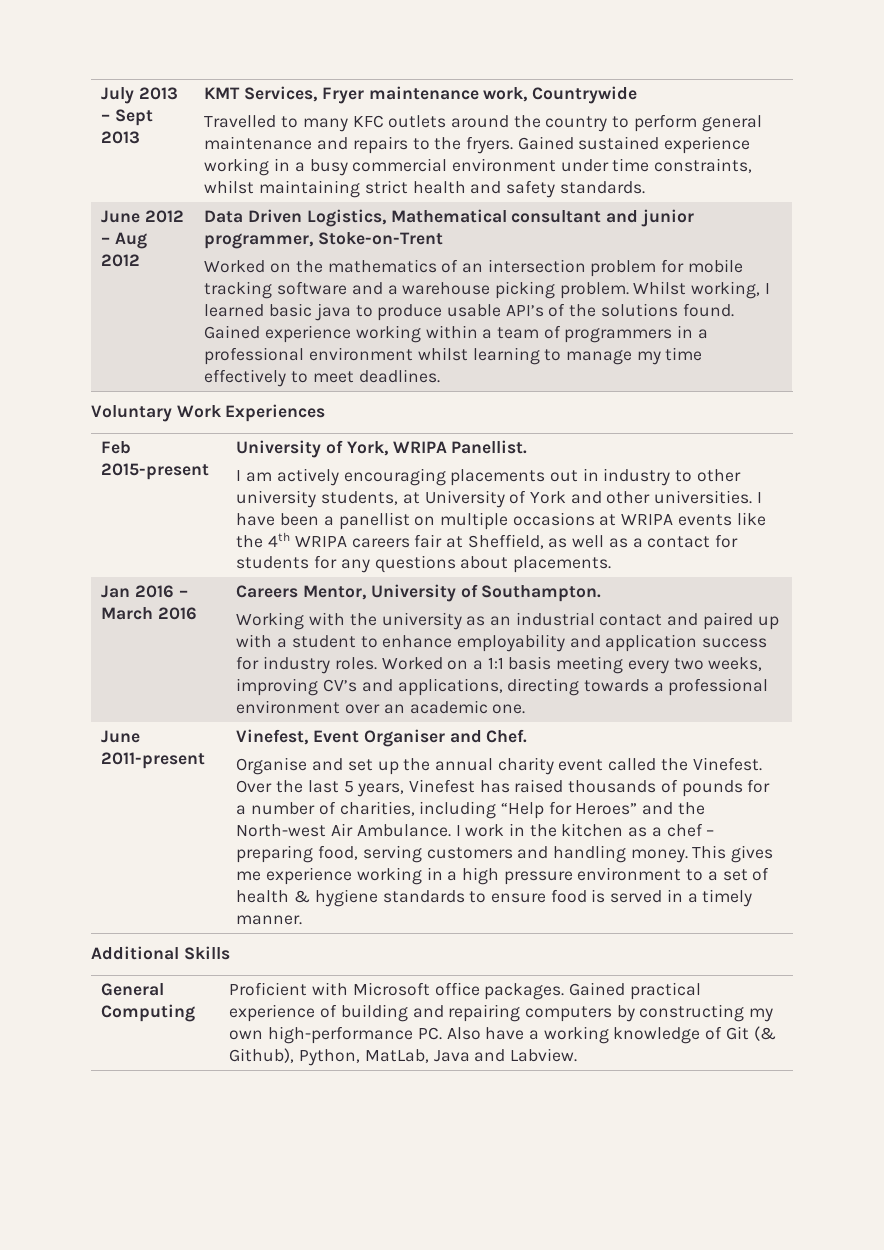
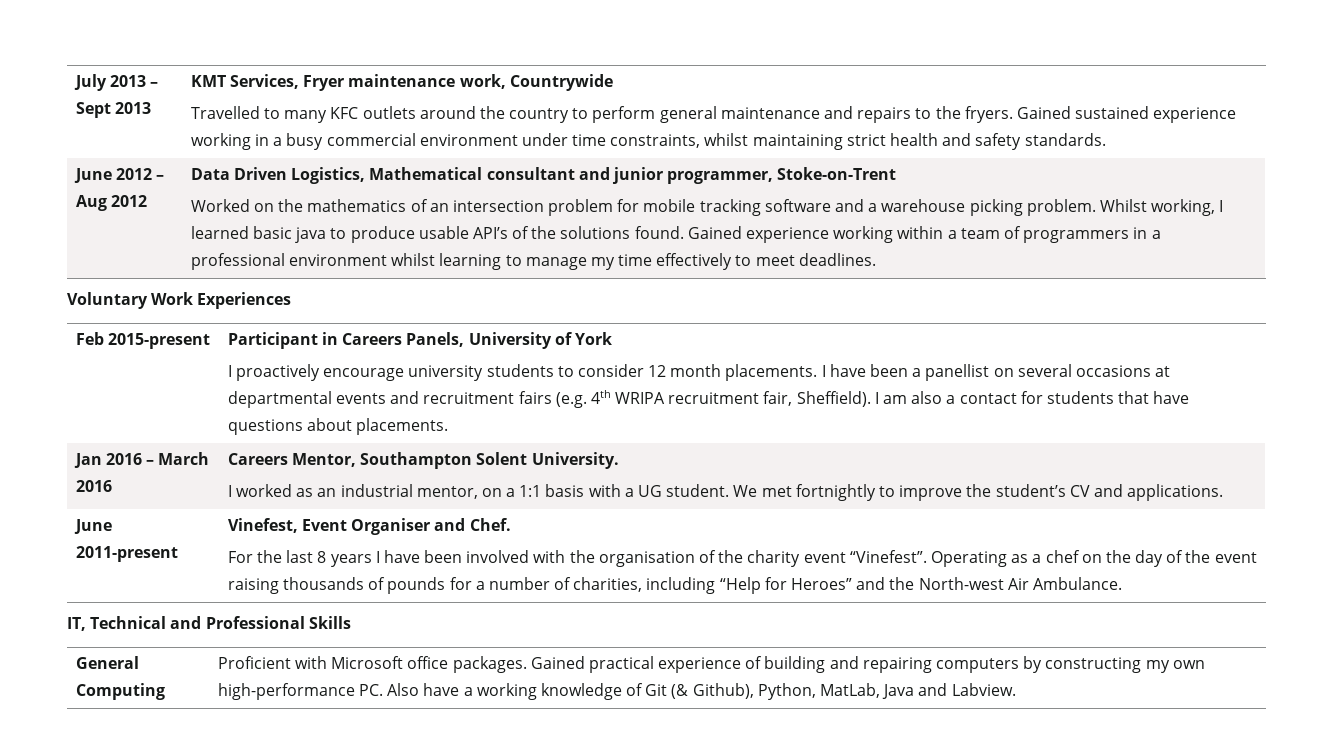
[236,440,528,458] [236,468,741,486] [236,490,753,508] University of York, WRIPA Panellist. // I am actively encouraging placements out in industry to other university students, at University of York and other universities. -> [227,332,612,349] [227,364,818,381] Participant in Careers Panels, University of York // I proactively encourage university students to consider 12 month placements.
[440,512,509,530] multiple -> [1017,364,1072,377] several
[621,512,766,526] [236,532,628,549] WRIPA events like the 4th WRIPA careers fair at Sheffield, as well as -> [227,390,943,408] departmental events and recruitment fairs (e.g. 4th WRIPA recruitment fair, Sheffield). I am also
[314,555,370,573] for any -> [1118,391,1190,404] that have
[370,584,602,602] [236,612,779,630] [236,634,768,652] [236,656,763,674] [236,678,769,696] [236,700,526,714] University of Southampton. // Working with the university as an industrial contact and paired up with a student to enhance employability and application success for industry roles. Worked on a 1:1 basis meeting every two weeks, improving CV’s and applications, directing towards a professional environment over an academic one. -> [360,452,619,469] [227,484,1224,501] Southampton Solent University. // I worked as an industrial mentor, on a 1:1 basis with a UG student. We met fortnightly to improve the student’s CV and applications.
[236,757,762,775] [236,779,564,797] Organise and set up the annual charity event called the Vinefest. Over the last 5 years, Vinefest has raised -> [227,550,1257,567] [227,578,279,594] For the last 8 years I have been involved with the organisation of the charity event “Vinefest”. Operating as a chef on the day of the event raising
[455,823,715,837] [236,845,774,863] [236,867,770,885] [236,889,753,907] [236,915,303,925] [91,946,179,960] I work in the kitchen as a chef – preparing food, serving customers and handling money. This gives me experience working in a high pressure environment to a set of health & hygiene standards to ensure food is served in a timely manner. // Additional -> [67,616,305,631] // IT, Technical and Professional

